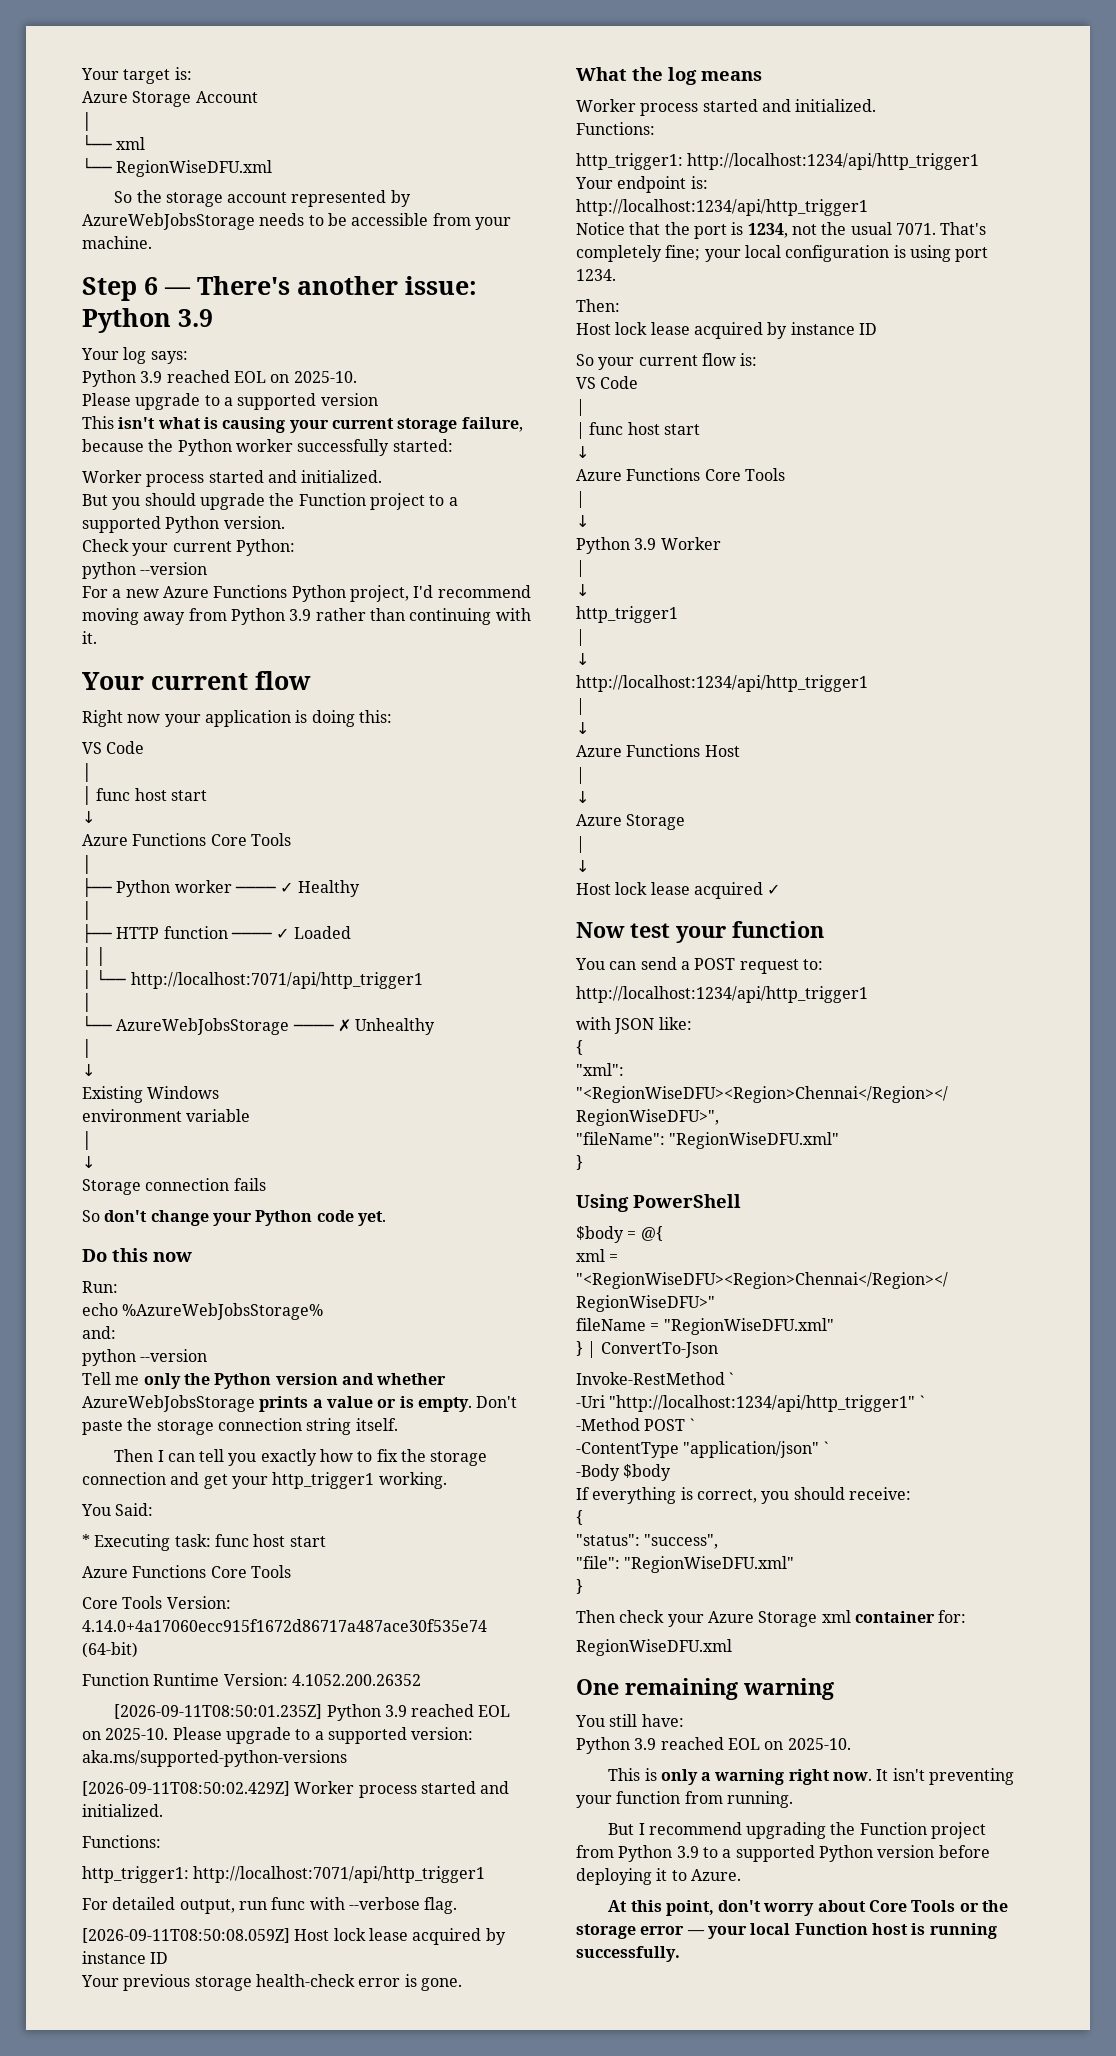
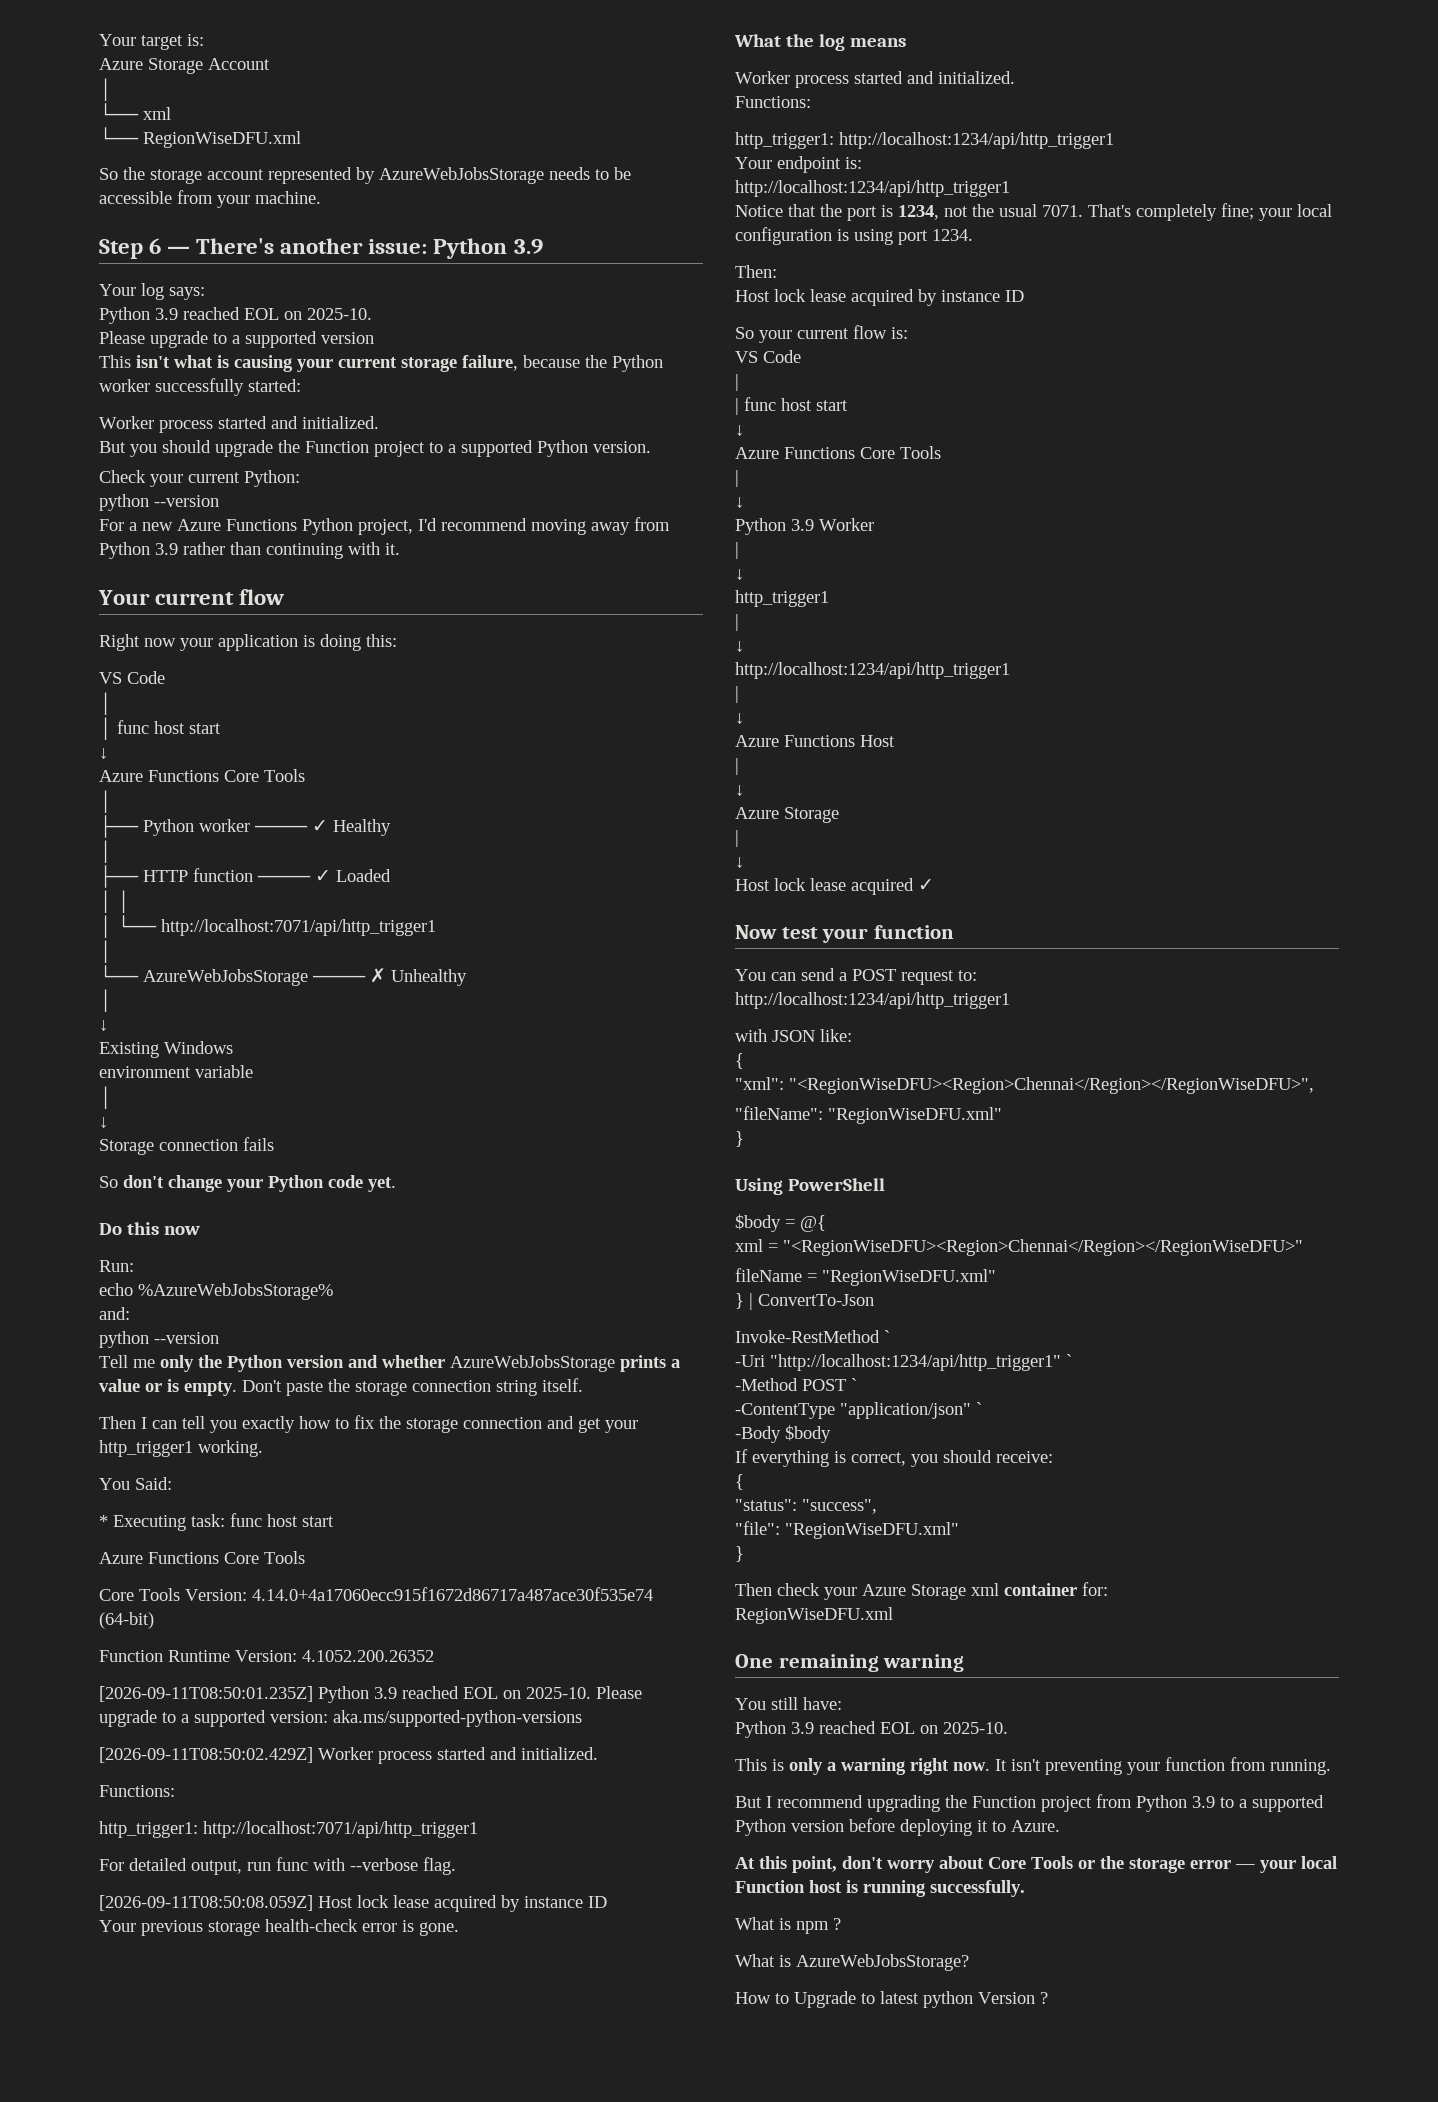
(680, 1954) none -> [735,1917,841,1934] [735,1954,969,1971] [735,1991,1048,2008] // What is npm ? // What is AzureWebJobsStorage? // How to Upgrade to latest python Version ?

